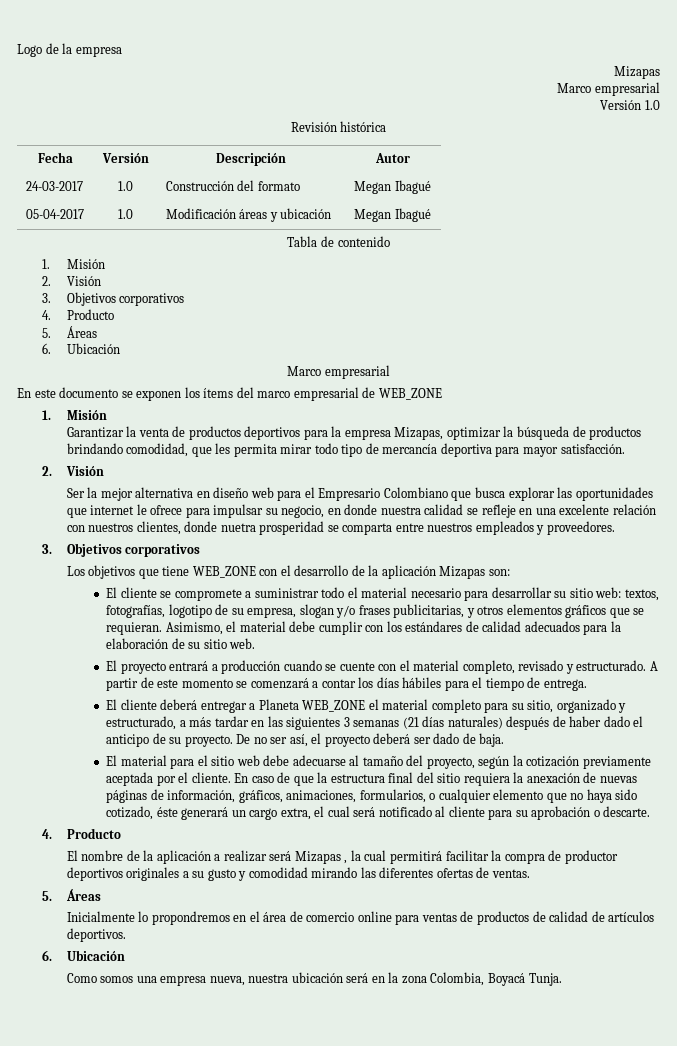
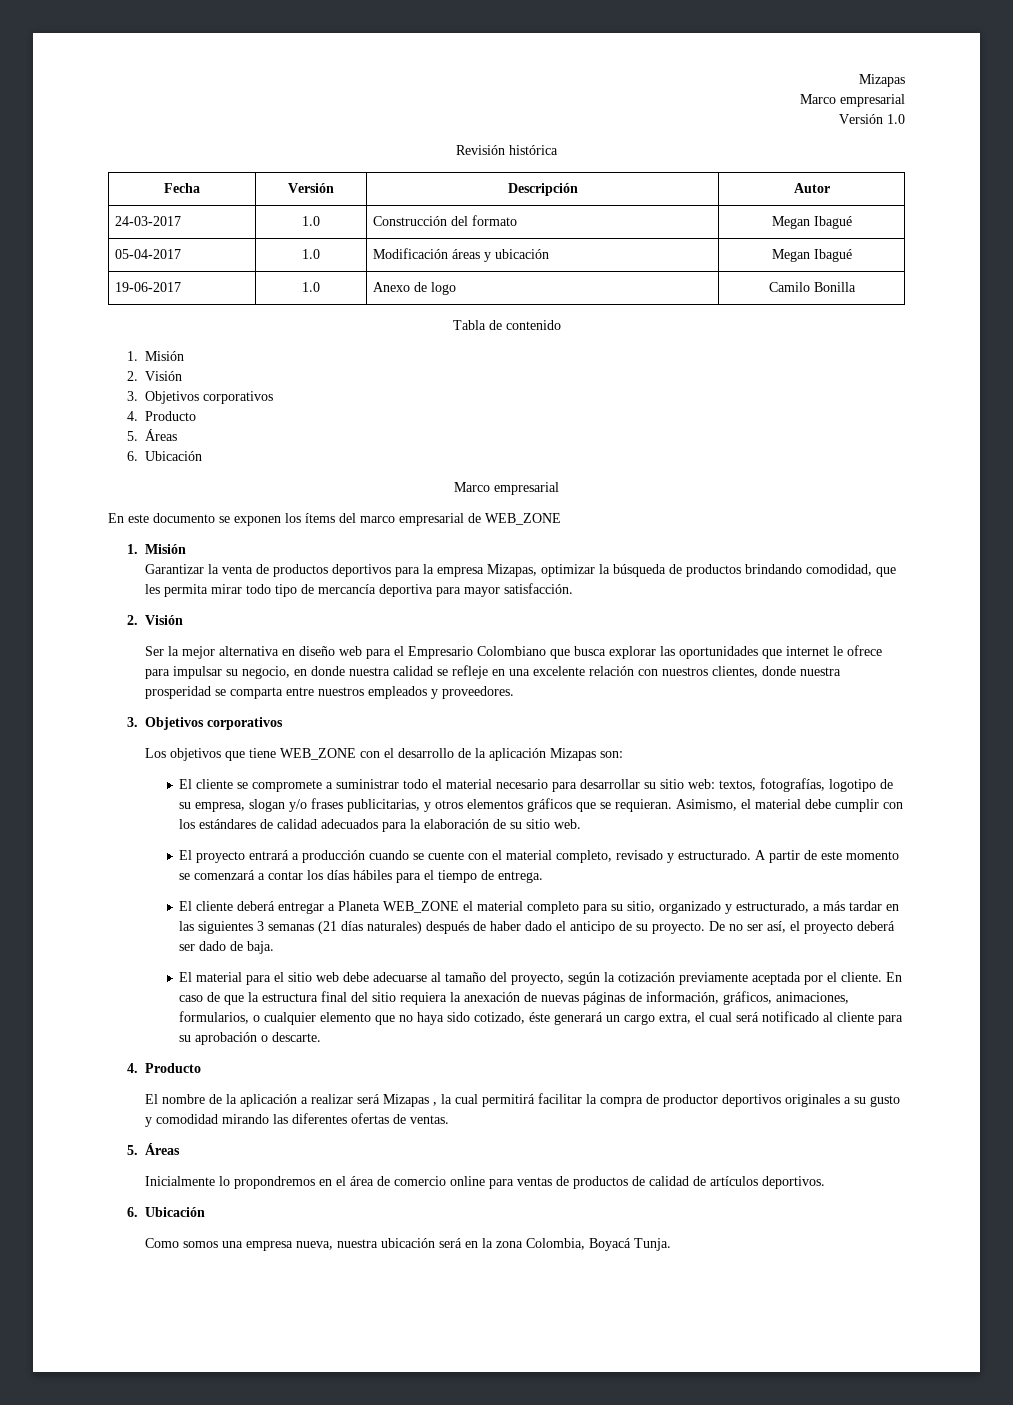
[17,43,122,57] Logo de la empresa // -> (859, 80) none
(431, 215) none -> [115,282,182,292] [302,282,320,292] [373,282,457,295] [768,282,856,292] // 19-06-2017 | 1.0 | Anexo de logo | Camilo Bonilla
[220,523,256,532] nuetra -> [800,667,842,676] nuestra

